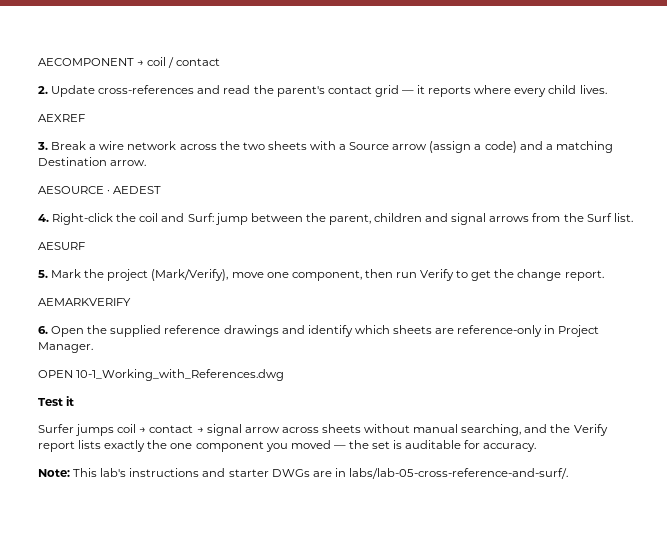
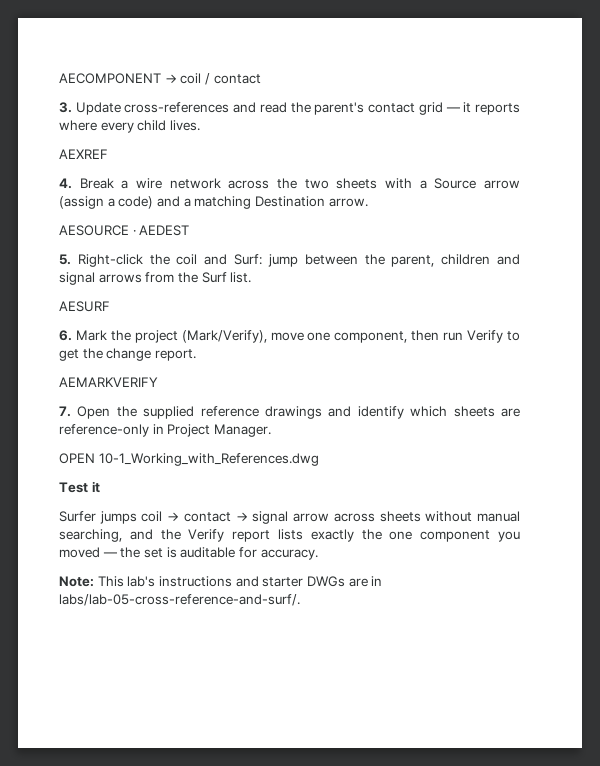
[38,86,48,94] 2. -> [59,102,72,113] 3.
[37,142,48,150] 3. -> [59,178,72,189] 4.
[38,214,49,222] 4. -> [59,254,71,265] 5.
[38,270,48,278] 5. -> [59,330,72,341] 6.
[38,326,48,334] 6. -> [59,406,71,417] 7.

